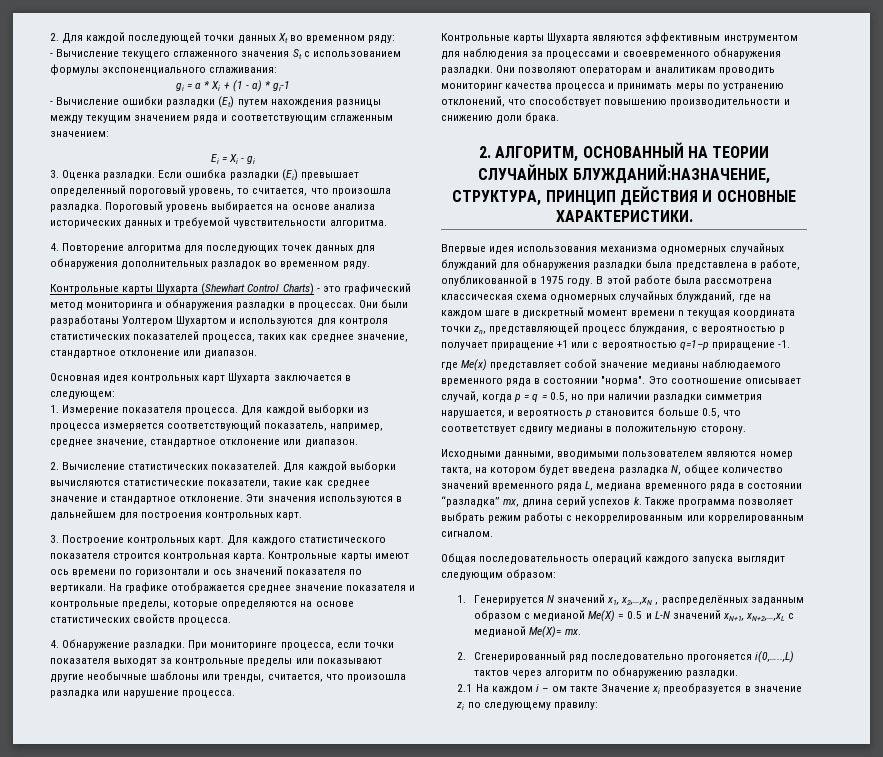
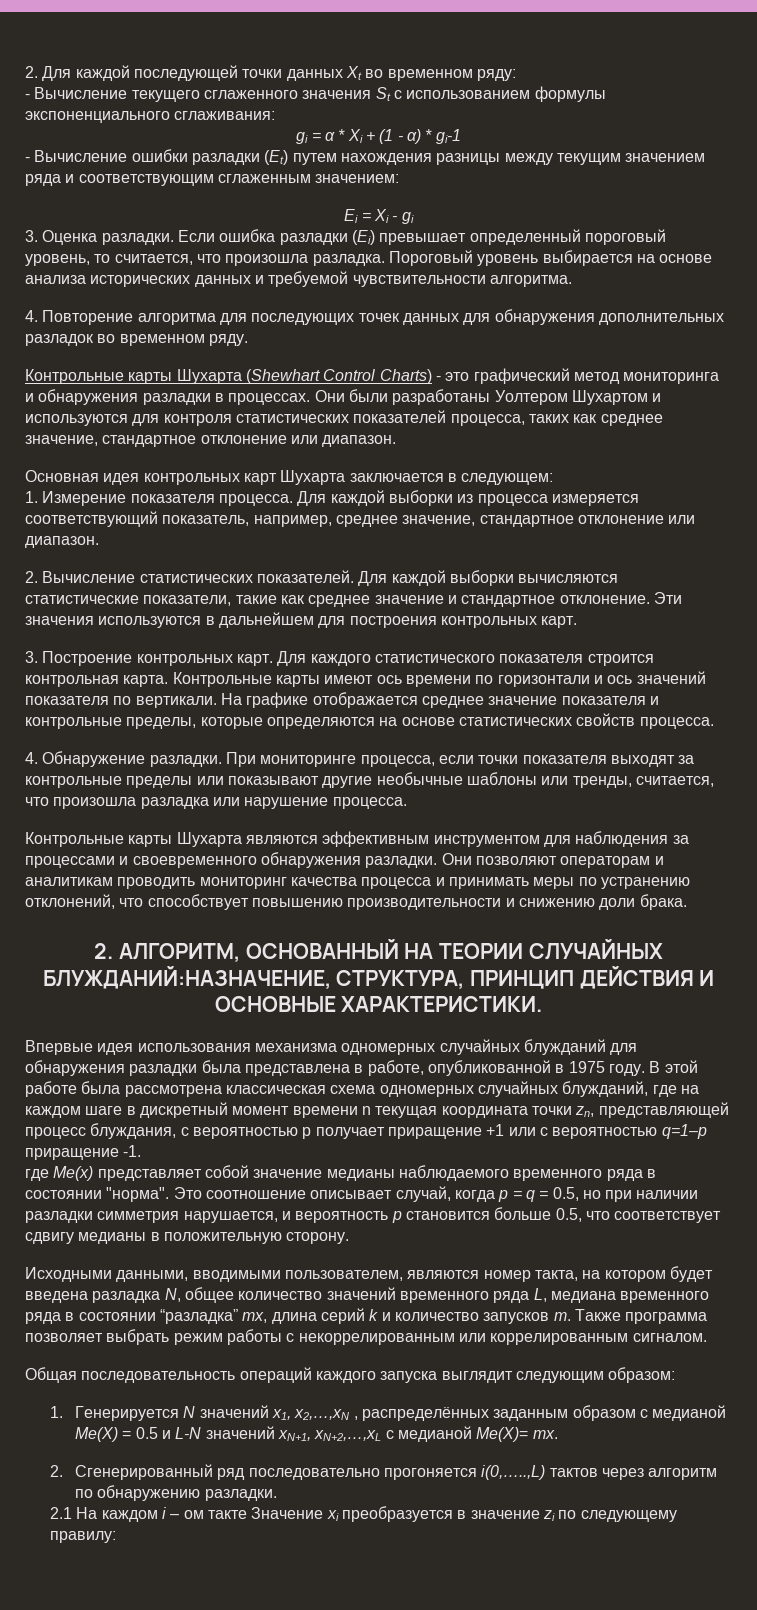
[622,451,704,457] пользователем -> [284,1270,403,1281] пользователем,
[589,497,642,507] успехов k. -> [369,1309,571,1324] k и количество запусков m.

